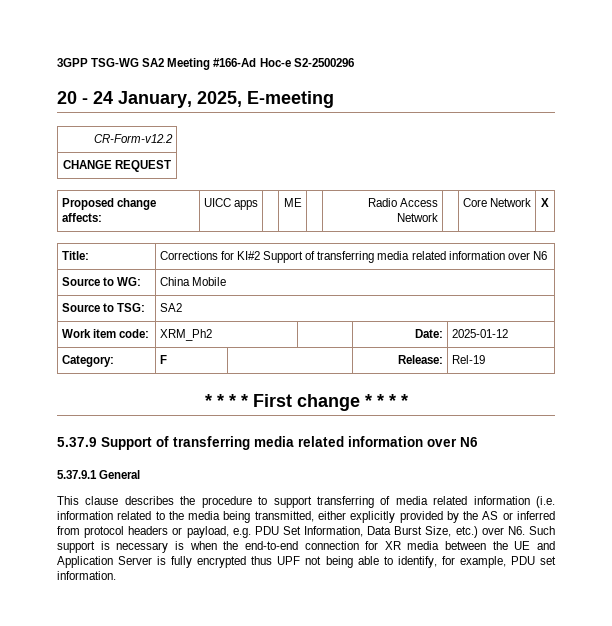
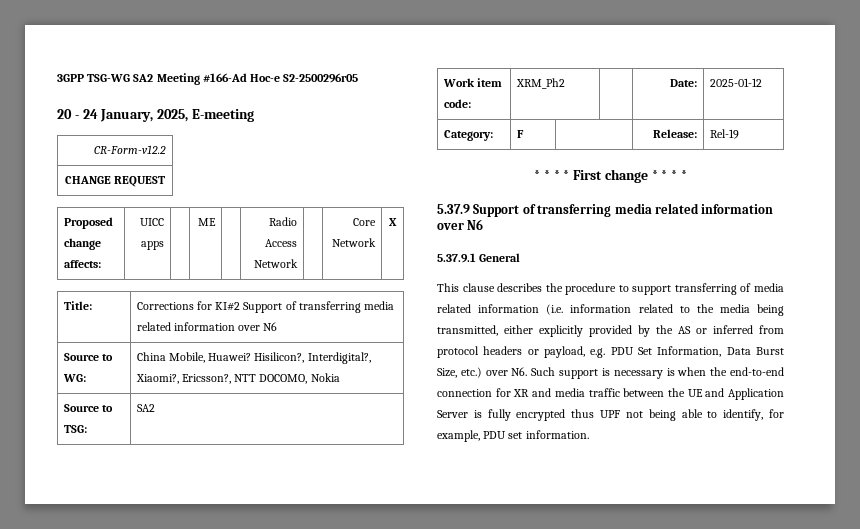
[293,58,354,67] S2-2500296 -> [283,73,359,83] S2-2500296r05
[191,277,226,286] Mobile -> [168,352,371,364] [135,373,340,384] Mobile, Huawei? Hisilicon?, Interdigital?, Xiaomi?, Ericsson?, NTT DOCOMO, Nokia
[407,541,440,550] media -> [532,388,620,397] and media traffic

